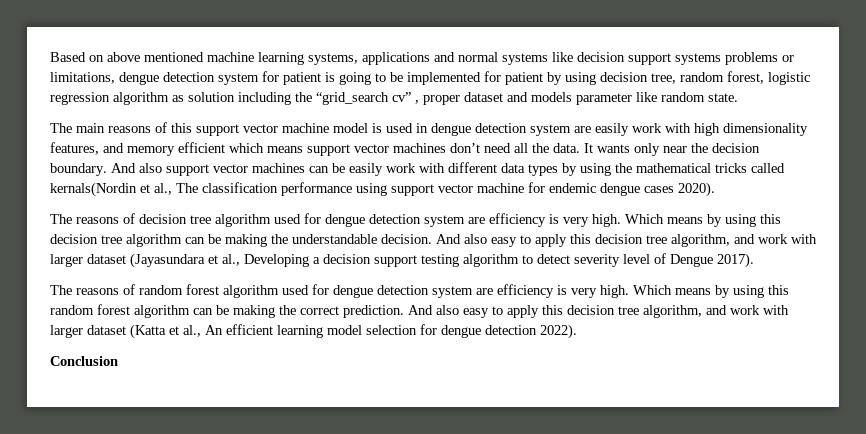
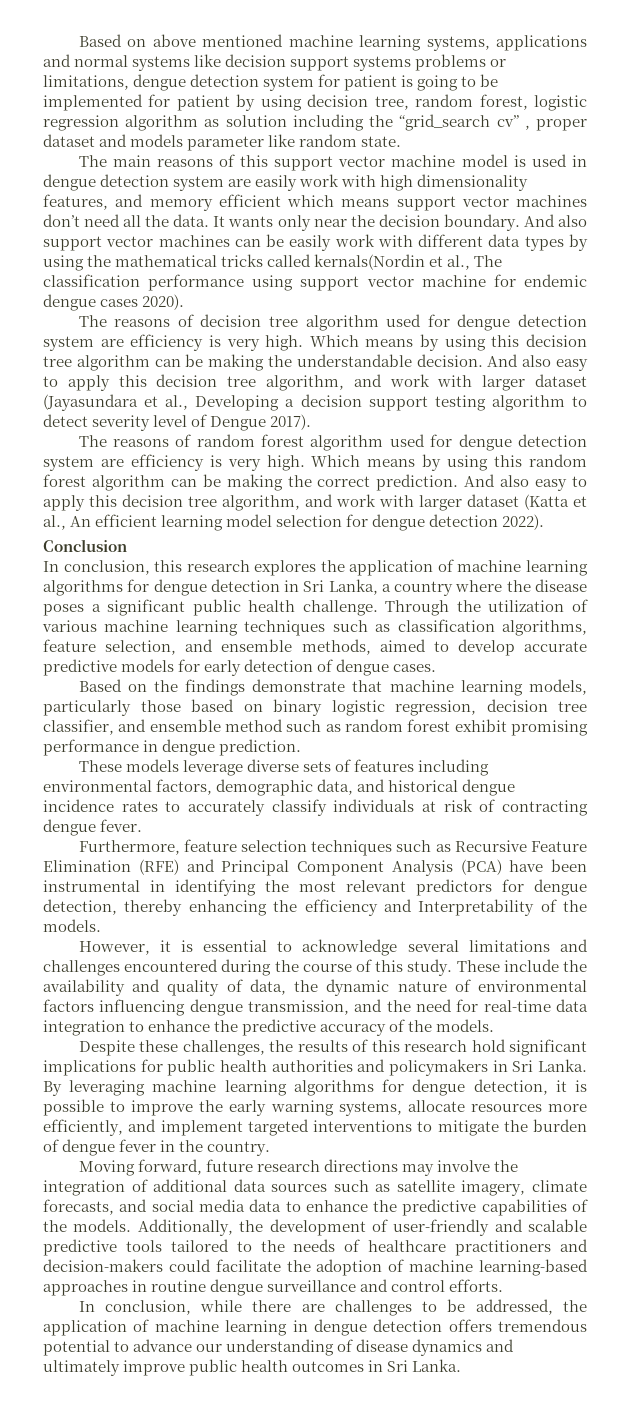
(118, 361) none -> [43,559,588,576] [43,579,587,596] [43,599,588,616] [42,619,587,636] [43,639,587,656] [43,659,437,676] [78,679,587,696] [43,699,587,716] [43,719,588,736] [43,739,302,756] [78,759,489,776] [43,779,516,796] [43,799,588,816] [43,819,143,836] [78,839,587,856] [43,859,587,876] [43,879,587,896] [43,899,587,916] [43,919,101,932] [78,939,588,956] [43,959,587,976] [43,979,587,996] [43,999,588,1016] [43,1019,495,1036] [78,1039,587,1056] [43,1059,587,1076] [43,1079,587,1096] [43,1099,588,1116] [43,1119,587,1136] [43,1139,271,1156] [78,1159,518,1176] [43,1179,587,1196] [43,1199,588,1216] [43,1219,587,1236] [43,1239,589,1256] [43,1259,588,1276] [43,1279,504,1296] [78,1299,587,1316] [43,1319,587,1336] [43,1339,515,1356] [43,1359,462,1376] // In conclusion, this research explores the application of machine learning algorithms for dengue detection in Sri Lanka, a country where the disease poses a significant public health challenge. Through the utilization of various machine learning techniques such as classification algorithms, feature selection, and ensemble methods, aimed to develop accurate predictive models for early detection of dengue cases. // Based on the findings demonstrate that machine learning models, particularly those based on binary logistic regression, decision tree classifier, and ensemble method such as random forest exhibit promising performance in dengue prediction. // These models leverage diverse sets of features including environmental factors, demographic data, and historical dengue incidence rates to accurately classify individuals at risk of contracting dengue fever. // Furthermore, feature selection techniques such as Recursive Feature Elimination (RFE) and Principal Component Analysis (PCA) have been instrumental in identifying the most relevant predictors for dengue detection, thereby enhancing the efficiency and Interpretability of the models. // However, it is essential to acknowledge several limitations and challenges encountered during the course of this study. These include the availability and quality of data, the dynamic nature of environmental factors influencing dengue transmission, and the need for real-time data integration to enhance the predictive accuracy of the models. // Despite these challenges, the results of this research hold significant implications for public health authorities and policymakers in Sri Lanka. By leveraging machine learning algorithms for dengue detection, it is possible to improve the early warning systems, allocate resources more efficiently, and implement targeted interventions to mitigate the burden of dengue fever in the country. // Moving forward, future research directions may involve the integration of additional data sources such as satellite imagery, climate forecasts, and social media data to enhance the predictive capabilities of the models. Additionally, the development of user-friendly and scalable predictive tools tailored to the needs of healthcare practitioners and decision-makers could facilitate the adoption of machine learning-based approaches in routine dengue surveillance and control efforts. // In conclusion, while there are challenges to be addressed, the application of machine learning in dengue detection offers tremendous potential to advance our understanding of disease dynamics and ultimately improve public health outcomes in Sri Lanka.

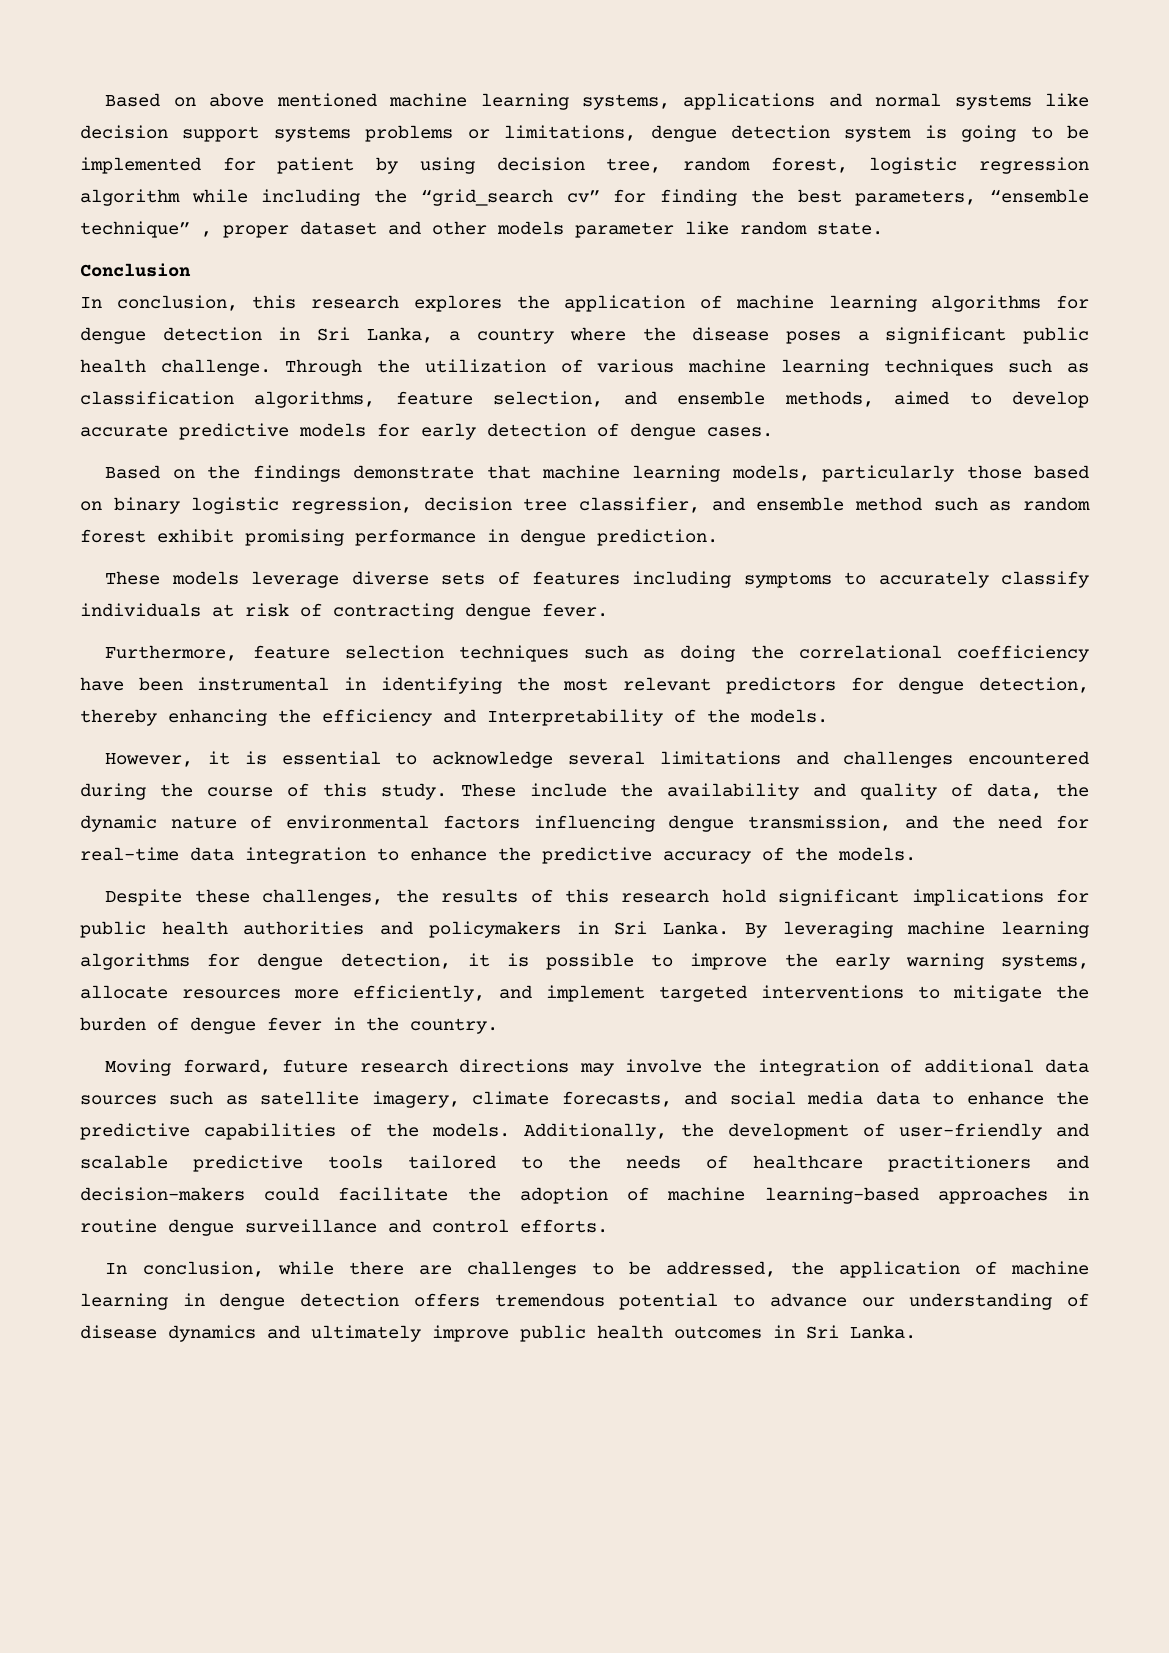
[318,74,398,91] for patient -> (912, 134) none
[204,115,287,127] as solution -> [191,189,248,203] while
(519, 121) none -> [613,189,1090,206] [80,221,190,238] for finding the best parameters, “ensemble technique”
(128, 140) none -> [432,221,487,235] other
[78,154,587,171] [43,174,529,191] [43,194,587,211] [43,214,588,231] [43,234,588,251] [43,254,503,271] [43,274,588,291] [43,294,185,311] [78,314,587,331] [43,334,587,351] [43,354,589,371] [43,374,587,391] [43,394,587,411] [43,414,312,431] [78,434,588,451] [43,454,588,471] [43,474,588,491] [43,494,587,511] [43,514,545,531] // The main reasons of this support vector machine model is used in dengue detection system are easily work with high dimensionality features, and memory efficient which means support vector machines don’t need all the data. It wants only near the decision boundary. And also support vector machines can be easily work with different data types by using the mathematical tricks called kernals(Nordin et al., The classification performance using support vector machine for endemic dengue cases 2020). // The reasons of decision tree algorithm used for dengue detection system are efficiency is very high. Which means by using this decision tree algorithm can be making the understandable decision. And also easy to apply this decision tree algorithm, and work with larger dataset (Jayasundara et al., Developing a decision support testing algorithm to detect severity level of Dengue 2017). // The reasons of random forest algorithm used for dengue detection system are efficiency is very high. Which means by using this random forest algorithm can be making the correct prediction. And also easy to apply this decision tree algorithm, and work with larger dataset (Katta et al., An efficient learning model selection for dengue detection 2022). -> (883, 228) none
[43,779,516,796] [43,799,158,812] environmental factors, demographic data, and historical dengue incidence rates -> [743,572,832,588] symptoms
[454,840,587,852] [43,859,502,876] Recursive Feature Elimination (RFE) and Principal Component Analysis (PCA) -> [680,645,1089,662] doing the correlational coefficiency

